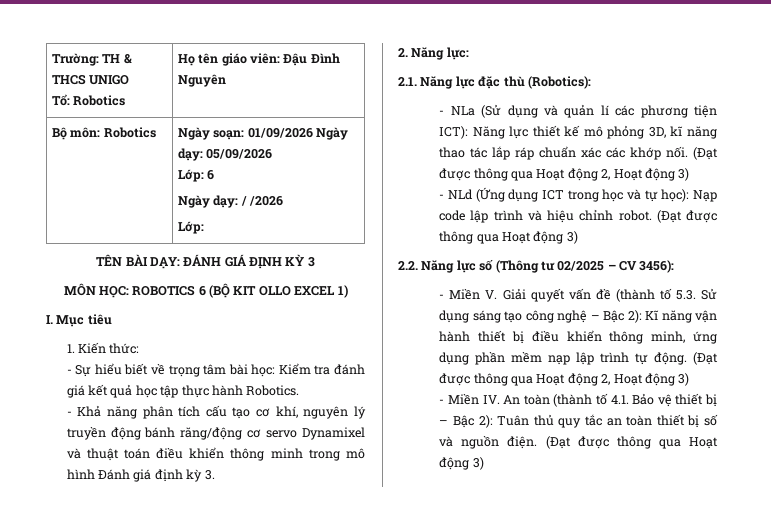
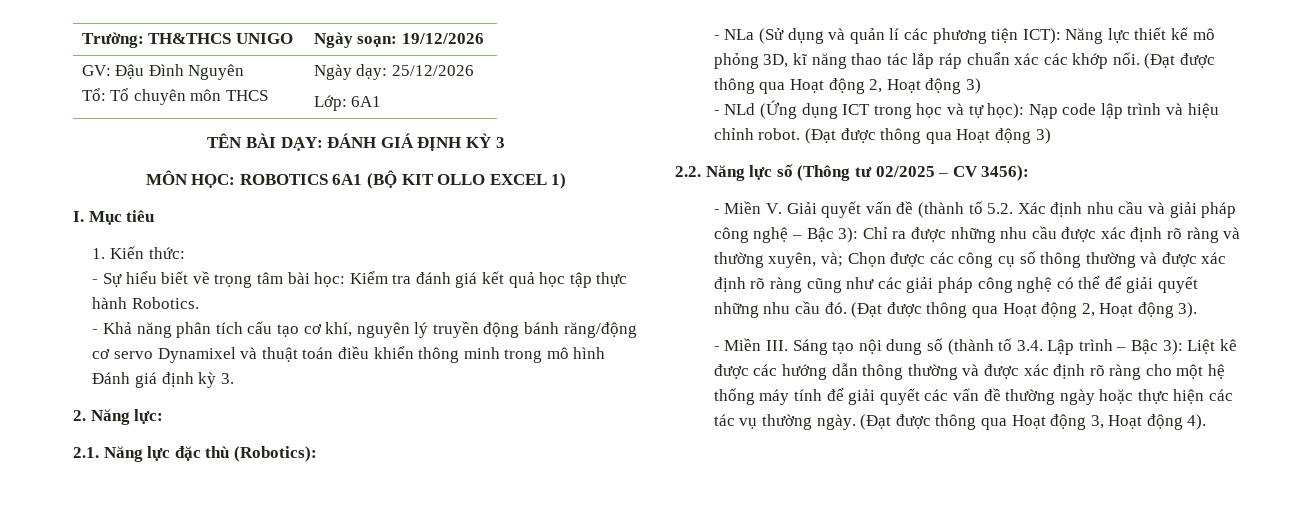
[102,54,132,64] [51,74,130,85] [51,94,126,106] [177,53,340,66] [177,74,226,87] [51,127,156,140] [177,127,349,140] [177,148,273,161] [177,169,215,182] [177,195,284,208] [177,221,204,234] TH & THCS UNIGO // Tổ: Robotics | Họ tên giáo viên: Đậu Đình Nguyên // Bộ môn: Robotics | Ngày soạn: 01/09/2026 Ngày dạy: 05/09/2026 // Lớp: 6 // Ngày dạy: / /2026 // Lớp: -> [148,33,293,44] [313,32,484,48] [81,64,245,80] [81,88,268,105] [313,64,474,80] [313,95,382,111] TH&THCS UNIGO | Ngày soạn: 19/12/2026 // GV: Đậu Đình Nguyên // Tổ: Tổ chuyên môn THCS | Ngày dạy: 25/12/2026 // Lớp: 6A1
[198,286,206,296] 6 -> [332,174,363,185] 6A1
[675,288,717,300] [439,310,717,323] [439,330,717,344] [439,351,718,365] [439,373,690,386] [439,393,717,407] [439,414,718,428] [439,435,718,449] [439,457,484,470] 5.3. Sử dụng sáng tạo công nghệ – Bậc 2): Kĩ năng vận hành thiết bị điều khiển thông minh, ứng dụng phần mềm nạp lập trình tự động. (Đạt được thông qua Hoạt động 2, Hoạt động 3) // - Miền IV. An toàn (thành tố 4.1. Bảo vệ thiết bị – Bậc 2): Tuân thủ quy tắc an toàn thiết bị số và nguồn điện. (Đạt được thông qua Hoạt động 3) -> [987,201,1237,218] [713,226,1241,243] [713,251,1227,268] [713,276,1199,293] [713,301,1198,318] [713,338,1237,355] [713,363,1226,380] [713,388,1234,405] [713,414,1207,430] 5.2. Xác định nhu cầu và giải pháp công nghệ – Bậc 3): Chỉ ra được những nhu cầu được xác định rõ ràng và thường xuyên, và; Chọn được các công cụ số thông thường và được xác định rõ ràng cũng như các giải pháp công nghệ có thể để giải quyết những nhu cầu đó. (Đạt được thông qua Hoạt động 2, Hoạt động 3). // - Miền III. Sáng tạo nội dung số (thành tố 3.4. Lập trình – Bậc 3): Liệt kê được các hướng dẫn thông thường và được xác định rõ ràng cho một hệ thống máy tính để giải quyết các vấn đề thường ngày hoặc thực hiện các tác vụ thường ngày. (Đạt được thông qua Hoạt động 3, Hoạt động 4).

